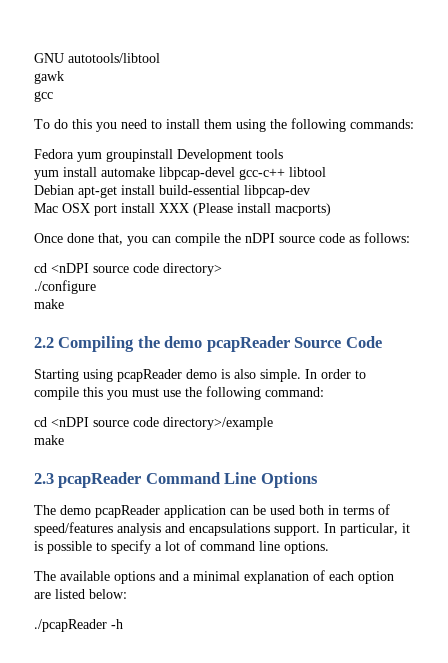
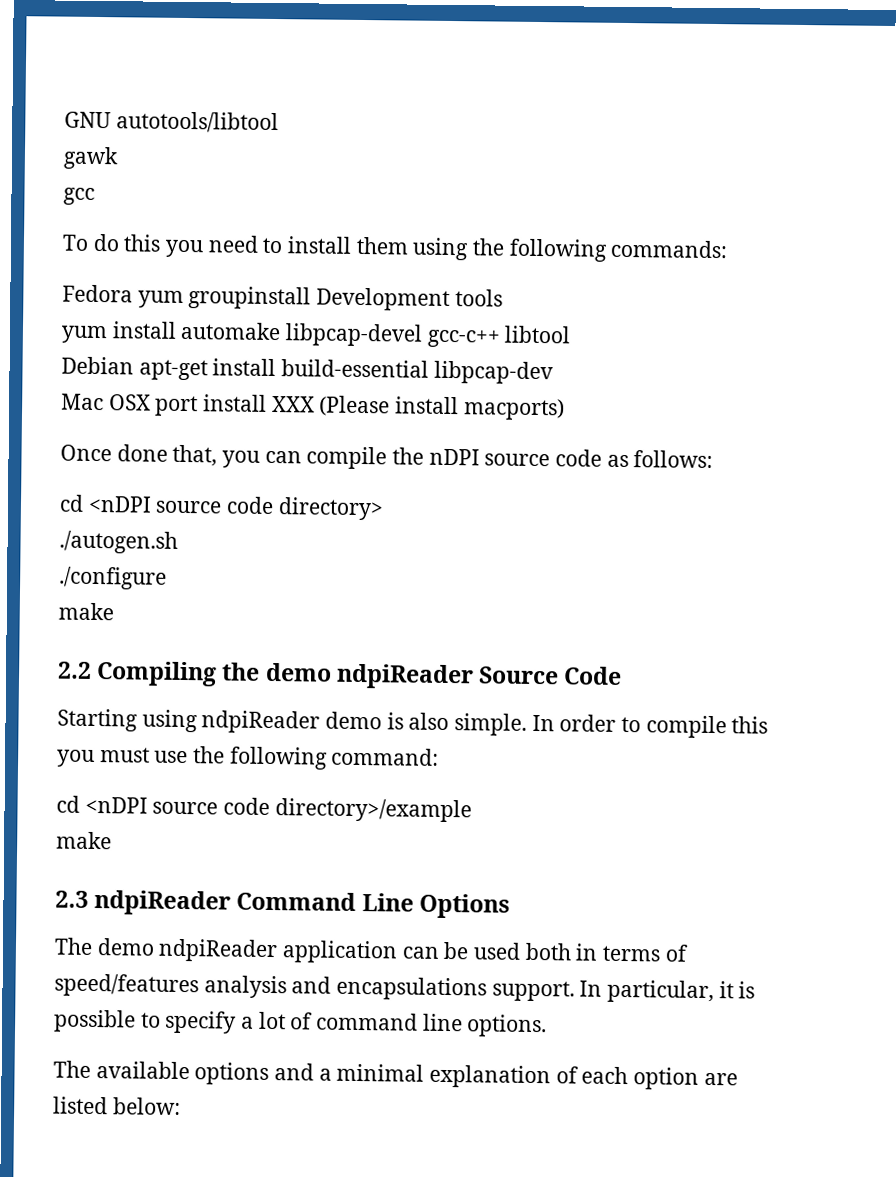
(222, 269) none -> [59,530,178,554] // ./autogen.sh
[206,336,290,352] pcapReader -> [335,663,474,690] ndpiReader
[117,369,182,382] pcapReader -> [201,710,321,734] ndpiReader
[58,472,142,488] pcapReader -> [94,890,232,916] ndpiReader
[95,505,160,518] pcapReader -> [158,938,279,963] ndpiReader
[34,619,123,632] // ./pcapReader -h -> (181, 1106) none

